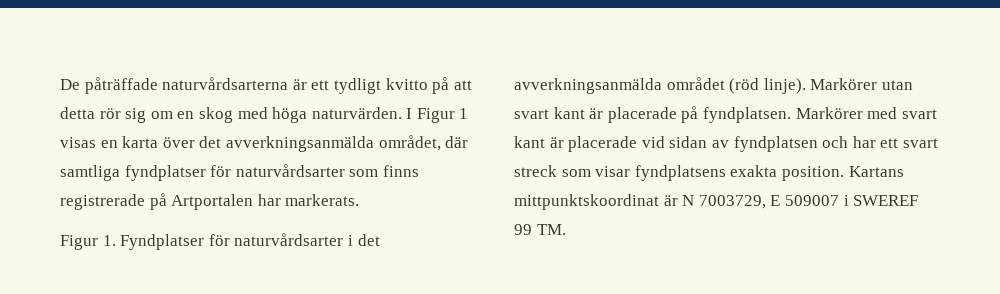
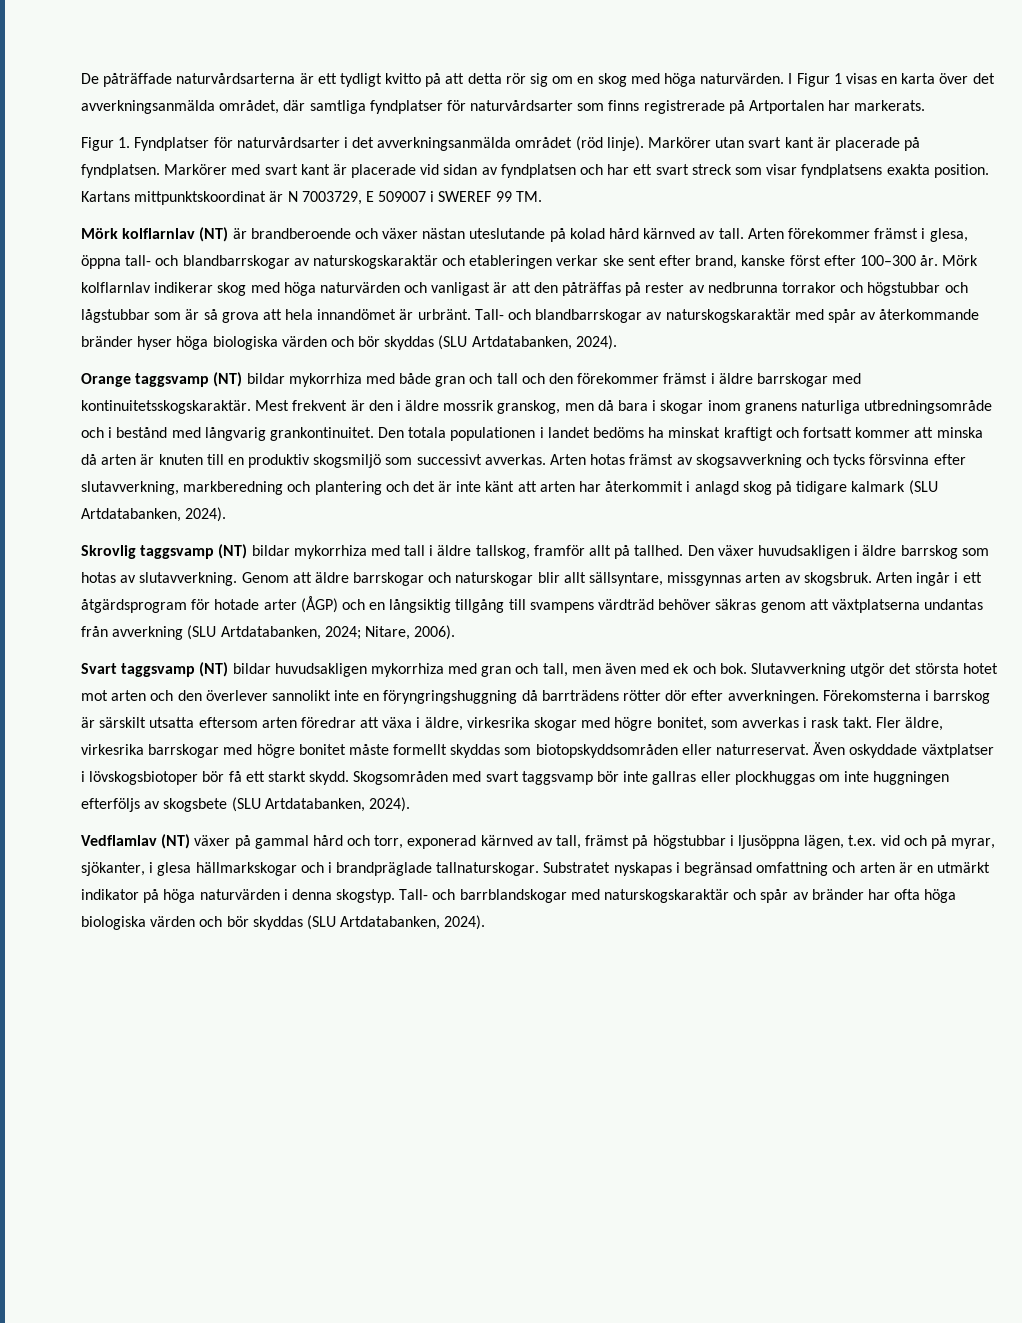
(566, 229) none -> [81,227,968,242] [81,255,979,269] [81,282,968,296] [81,309,980,323] [81,335,617,350] [81,372,862,387] [81,400,993,414] [81,427,983,441] [81,454,966,468] [81,480,938,495] [81,507,227,522] [81,544,989,559] [81,572,982,586] [81,596,984,613] [81,625,456,640] [81,662,998,677] [81,690,991,704] [81,717,943,731] [81,742,994,758] [81,771,950,785] [81,797,410,812] [81,834,996,849] [81,862,991,876] [81,889,957,903] [81,915,486,930] // Mörk kolflarnlav (NT) är brandberoende och växer nästan uteslutande på kolad hård kärnved av tall. Arten förekommer främst i glesa, öppna tall- och blandbarrskogar av naturskogskaraktär och etableringen verkar ske sent efter brand, kanske först efter 100–300 år. Mörk kolflarnlav indikerar skog med höga naturvärden och vanligast är att den påträffas på rester av nedbrunna torrakor och högstubbar och lågstubbar som är så grova att hela innandömet är urbränt. Tall- och blandbarrskogar av naturskogskaraktär med spår av återkommande bränder hyser höga biologiska värden och bör skyddas (SLU Artdatabanken, 2024). // Orange taggsvamp (NT) bildar mykorrhiza med både gran och tall och den förekommer främst i äldre barrskogar med kontinuitetsskogskaraktär. Mest frekvent är den i äldre mossrik granskog, men då bara i skogar inom granens naturliga utbredningsområde och i bestånd med långvarig grankontinuitet. Den totala populationen i landet bedöms ha minskat kraftigt och fortsatt kommer att minska då arten är knuten till en produktiv skogsmiljö som successivt avverkas. Arten hotas främst av skogsavverkning och tycks försvinna efter slutavverkning, markberedning och plantering och det är inte känt att arten har återkommit i anlagd skog på tidigare kalmark (SLU Artdatabanken, 2024). // Skrovlig taggsvamp (NT) bildar mykorrhiza med tall i äldre tallskog, framför allt på tallhed. Den växer huvudsakligen i äldre barrskog som hotas av slutavverkning. Genom att äldre barrskogar och naturskogar blir allt sällsyntare, missgynnas arten av skogsbruk. Arten ingår i ett åtgärdsprogram för hotade arter (ÅGP) och en långsiktig tillgång till svampens värdträd behöver säkras genom att växtplatserna undantas från avverkning (SLU Artdatabanken, 2024; Nitare, 2006). // Svart taggsvamp (NT) bildar huvudsakligen mykorrhiza med gran och tall, men även med ek och bok. Slutavverkning utgör det största hotet mot arten och den överlever sannolikt inte en föryngringshuggning då barrträdens rötter dör efter avverkningen. Förekomsterna i barrskog är särskilt utsatta eftersom arten föredrar att växa i äldre, virkesrika skogar med högre bonitet, som avverkas i rask takt. Fler äldre, virkesrika barrskogar med högre bonitet måste formellt skyddas som biotopskyddsområden eller naturreservat. Även oskyddade växtplatser i lövskogsbiotoper bör få ett starkt skydd. Skogsområden med svart taggsvamp bör inte gallras eller plockhuggas om inte huggningen efterföljs av skogsbete (SLU Artdatabanken, 2024). // Vedflamlav (NT) växer på gammal hård och torr, exponerad kärnved av tall, främst på högstubbar i ljusöppna lägen, t.ex. vid och på myrar, sjökanter, i glesa hällmarkskogar och i brandpräglade tallnaturskogar. Substratet nyskapas i begränsad omfattning och arten är en utmärkt indikator på höga naturvärden i denna skogstyp. Tall- och barrblandskogar med naturskogskaraktär och spår av bränder har ofta höga biologiska värden och bör skyddas (SLU Artdatabanken, 2024).

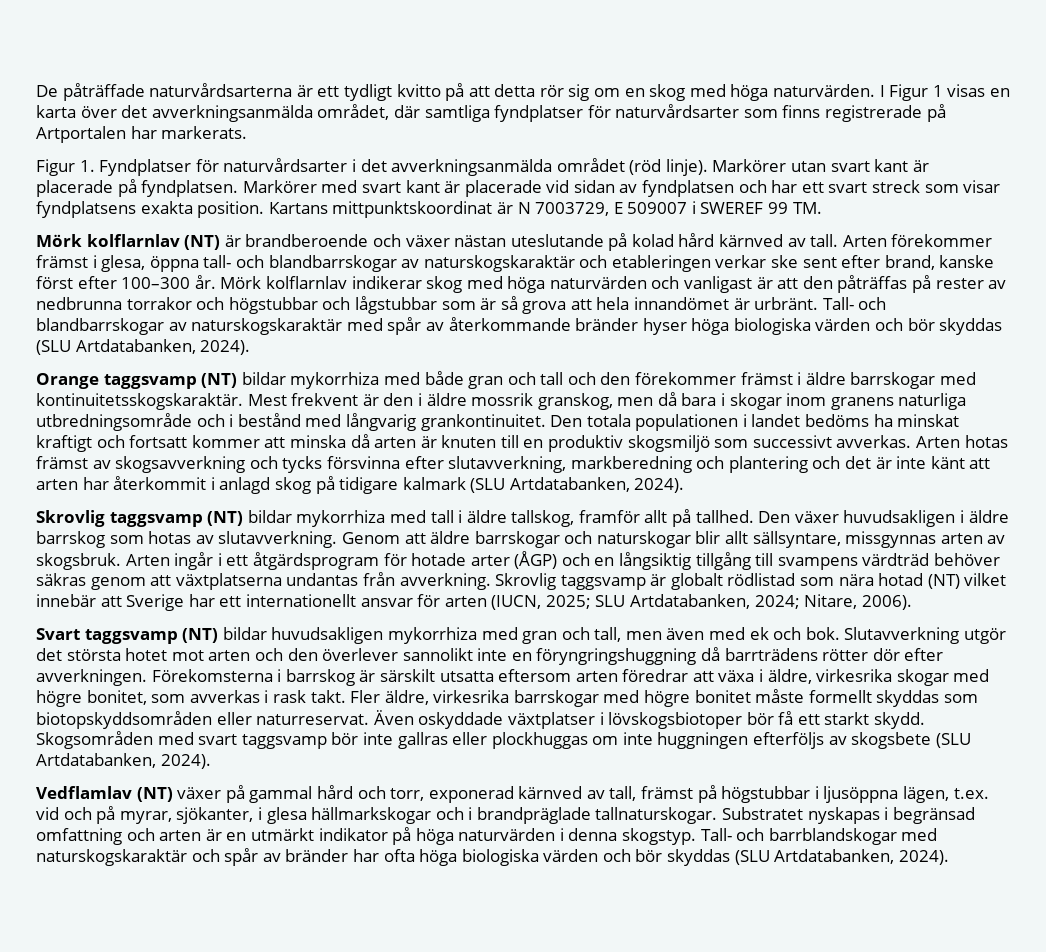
[112,625,217,640] avverkning (SLU -> [399,573,1007,590] [36,594,626,611] avverkning. Skrovlig taggsvamp är globalt rödlistad som nära hotad (NT) vilket innebär att Sverige har ett internationellt ansvar för arten (IUCN, 2025; SLU

